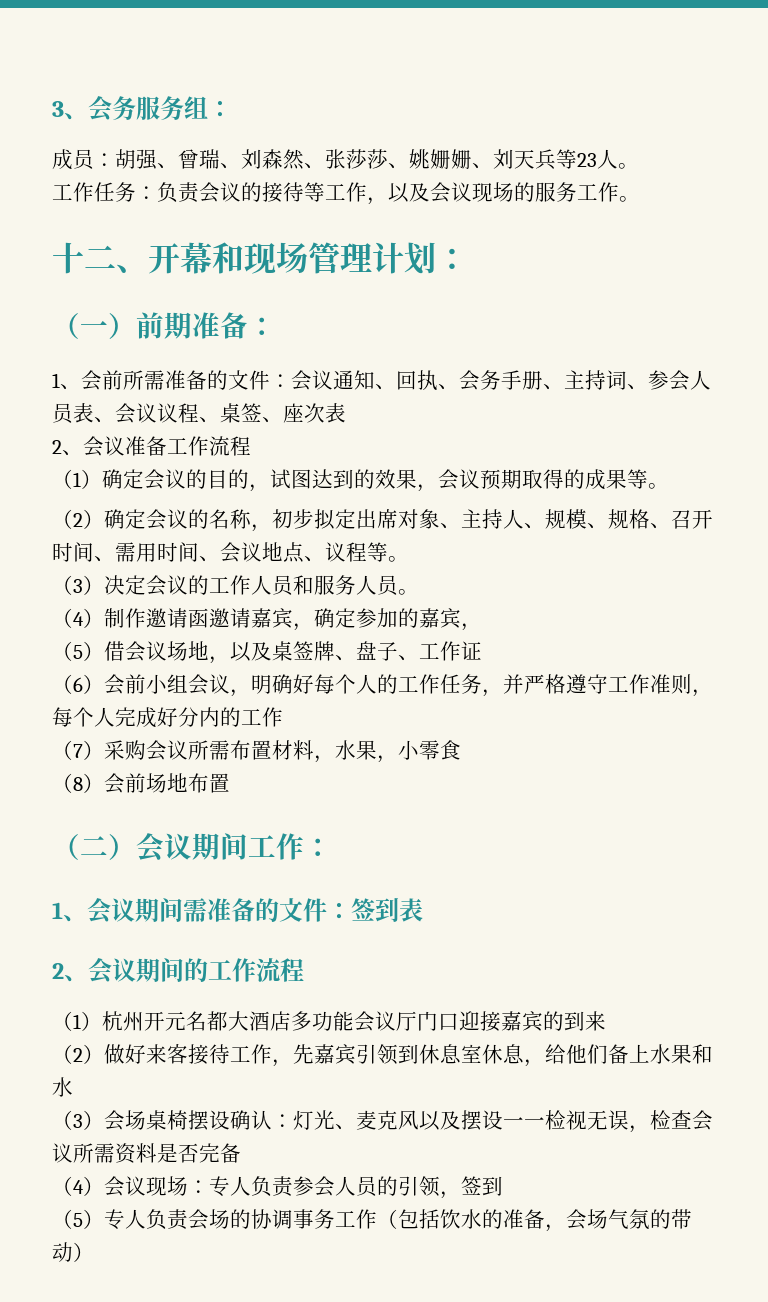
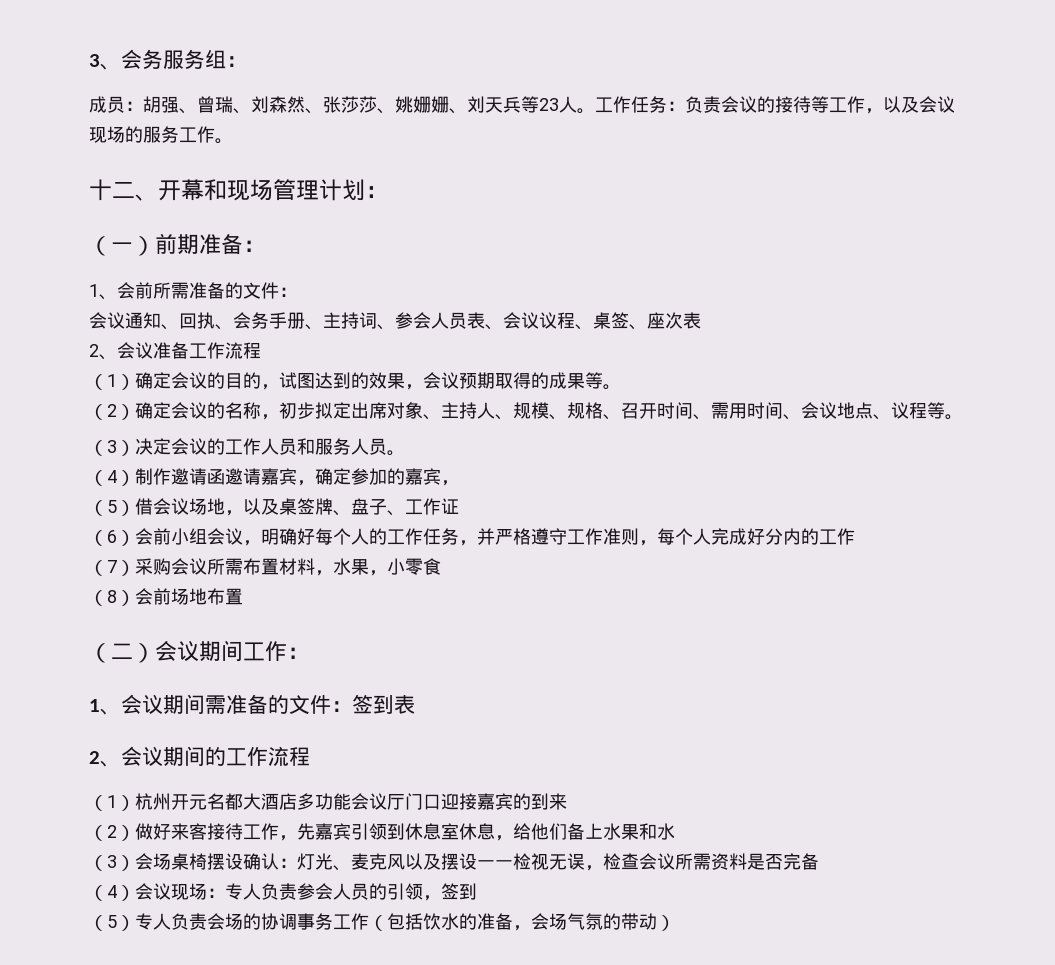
(639, 166) // -> (595, 111) none
(291, 381) none -> (297, 292) //

